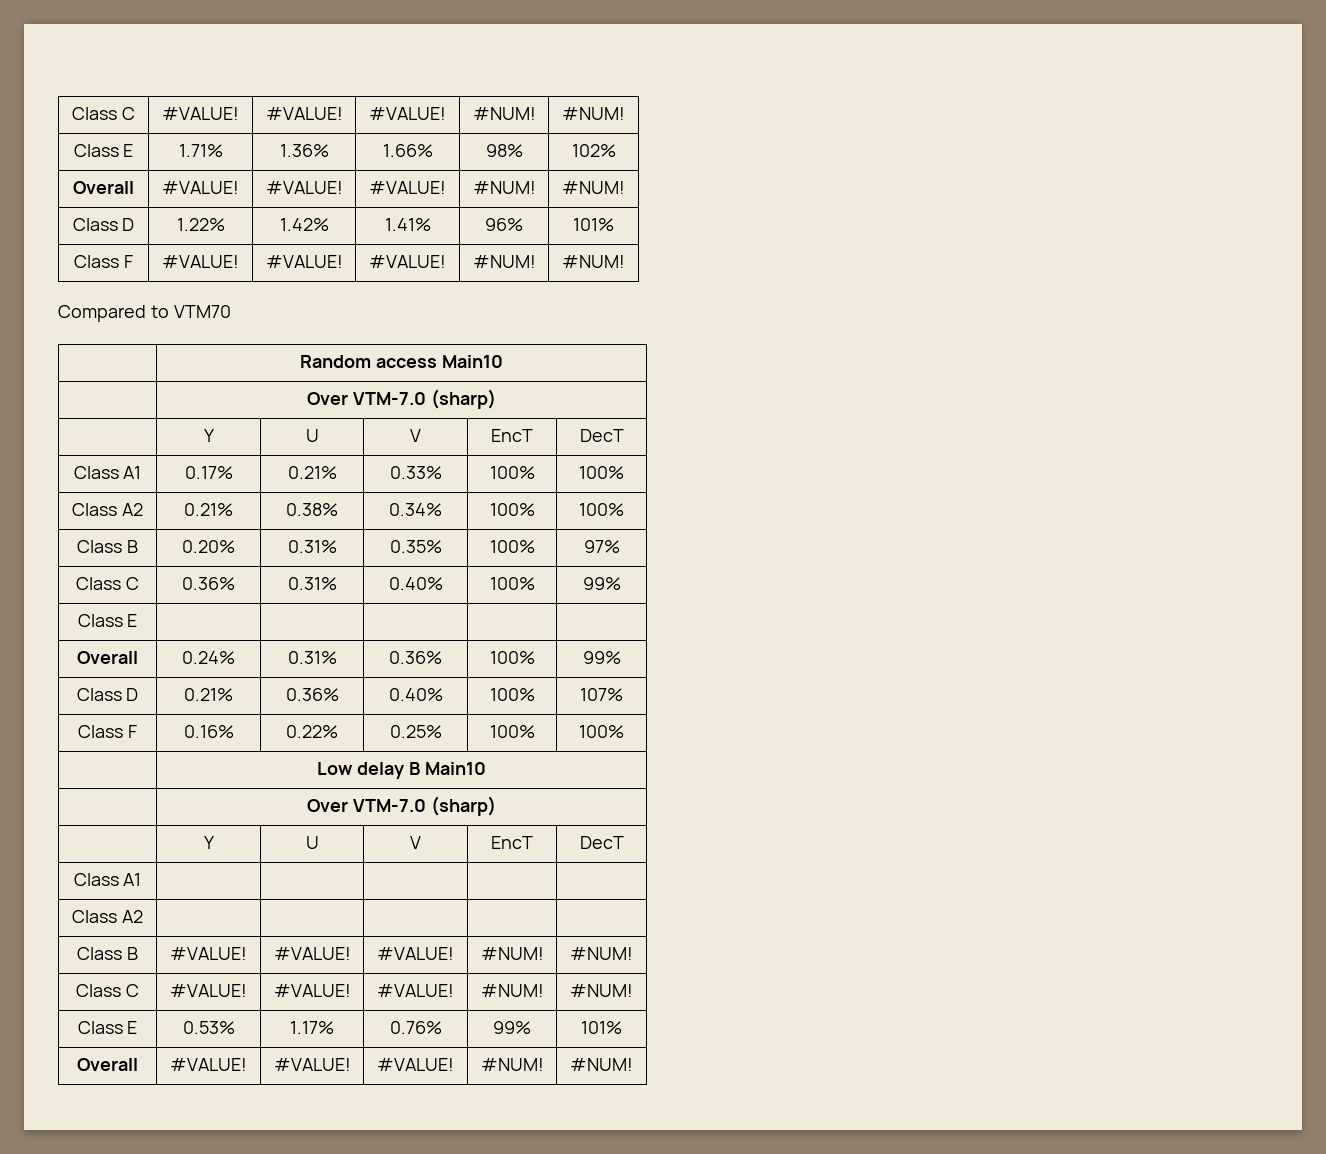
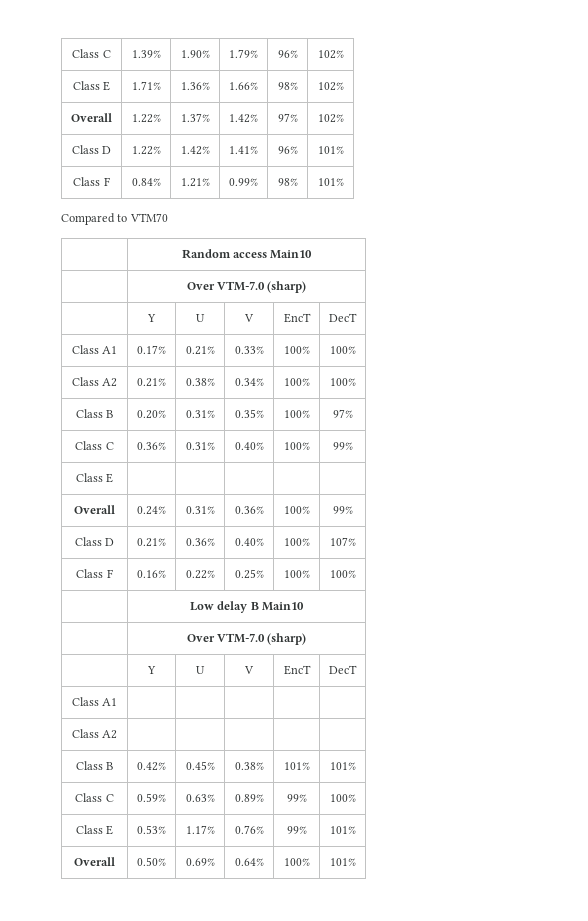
[72,107,135,120] [162,107,239,120] [265,107,343,120] [369,107,446,120] [472,107,536,120] [562,107,625,120] Class C | #VALUE! | #VALUE! | #VALUE! | #NUM! | #NUM! -> [72,49,111,58] [131,50,161,58] [180,50,210,58] [229,49,258,58] [277,50,298,58] [317,50,344,59] Class C | 1.39% | 1.90% | 1.79% | 96% | 102%
[162,181,239,194] [265,181,343,194] [369,181,446,194] [472,181,536,194] [562,181,625,194] #VALUE! | #VALUE! | #VALUE! | #NUM! | #NUM! -> [131,114,161,123] [180,113,210,122] [229,114,258,123] [277,113,298,122] [317,114,344,123] 1.22% | 1.37% | 1.42% | 97% | 102%
[162,255,239,268] [265,255,343,268] [369,255,446,268] [472,255,536,268] [562,255,625,268] #VALUE! | #VALUE! | #VALUE! | #NUM! | #NUM! -> [131,178,161,186] [180,178,210,187] [229,178,258,186] [277,178,298,186] [317,178,344,186] 0.84% | 1.21% | 0.99% | 98% | 101%
[170,947,247,960] [273,947,351,960] [377,947,454,960] [480,947,544,960] [570,947,633,960] [76,984,139,997] [170,984,247,997] [273,984,351,997] [377,984,454,997] [480,984,544,997] [570,984,633,997] #VALUE! | #VALUE! | #VALUE! | #NUM! | #NUM! // Class C | #VALUE! | #VALUE! | #VALUE! | #NUM! | #NUM! -> [137,762,166,771] [185,761,215,770] [234,762,264,770] [283,762,310,770] [329,762,356,770] [75,793,114,802] [137,793,166,802] [185,794,215,802] [234,794,264,802] [286,794,307,802] [329,794,356,802] 0.42% | 0.45% | 0.38% | 101% | 101% // Class C | 0.59% | 0.63% | 0.89% | 99% | 100%
[170,1058,247,1071] [273,1058,351,1071] [377,1058,454,1071] [480,1058,544,1071] [570,1058,633,1071] #VALUE! | #VALUE! | #VALUE! | #NUM! | #NUM! -> [137,857,166,866] [185,858,215,866] [234,858,264,866] [283,858,310,866] [329,858,356,866] 0.50% | 0.69% | 0.64% | 100% | 101%

